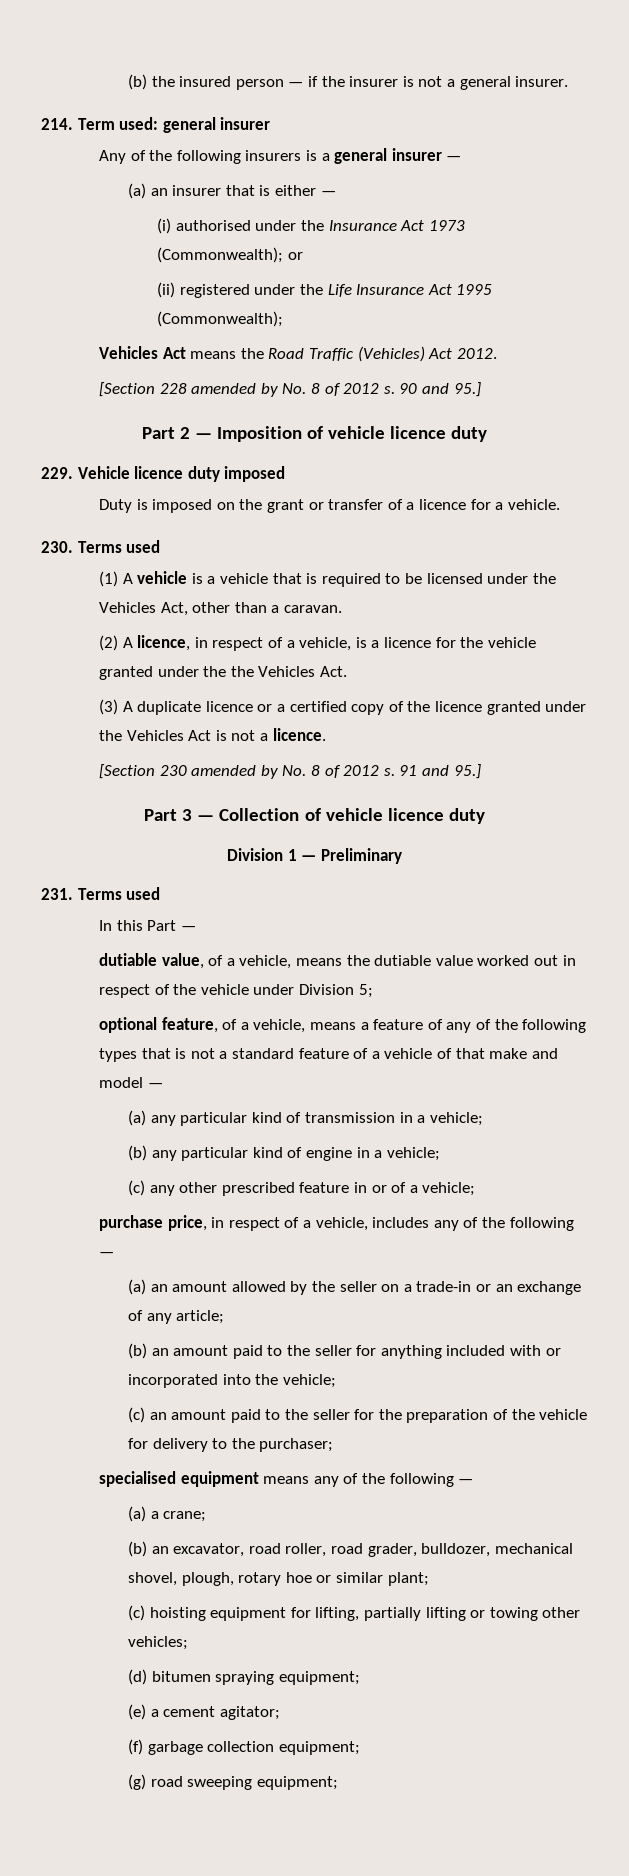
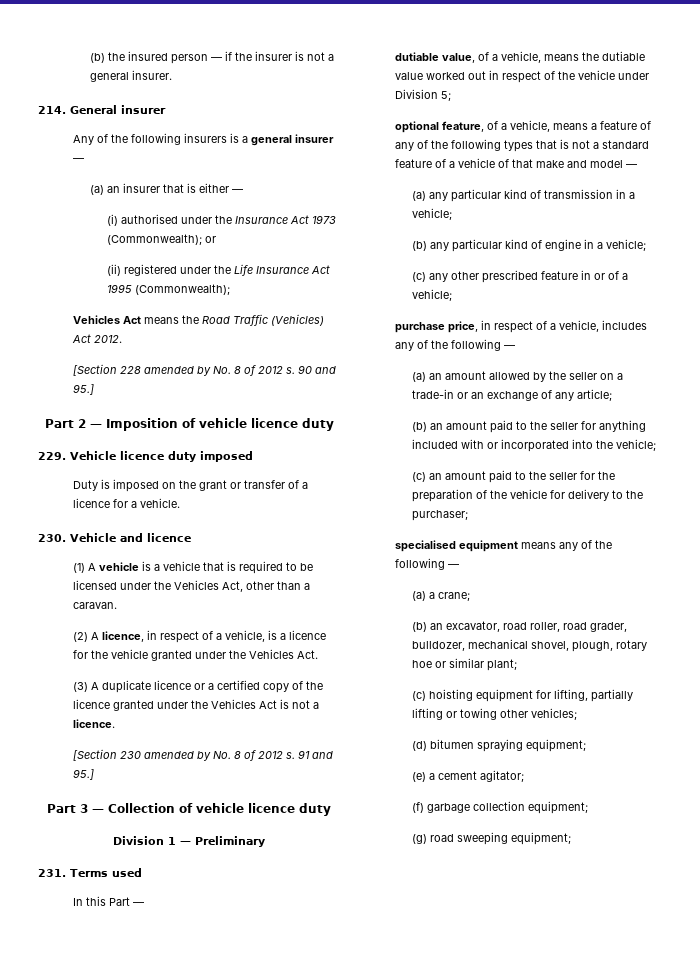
[77,117,216,133] Term used: general -> [70,105,117,114] General
[77,540,161,553] Terms used -> [70,533,191,542] Vehicle and licence
[230,666,254,677] the -> (246, 654) none

